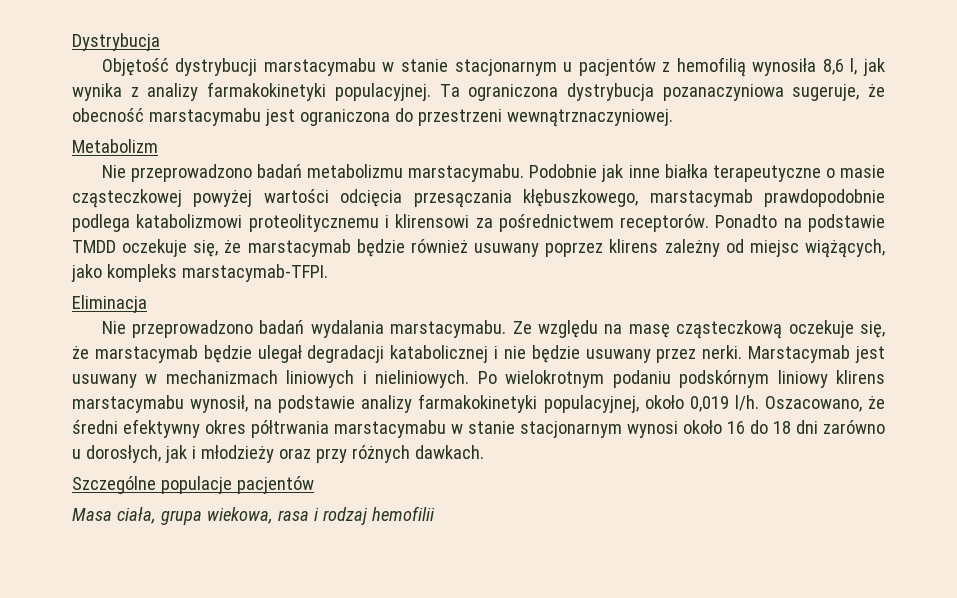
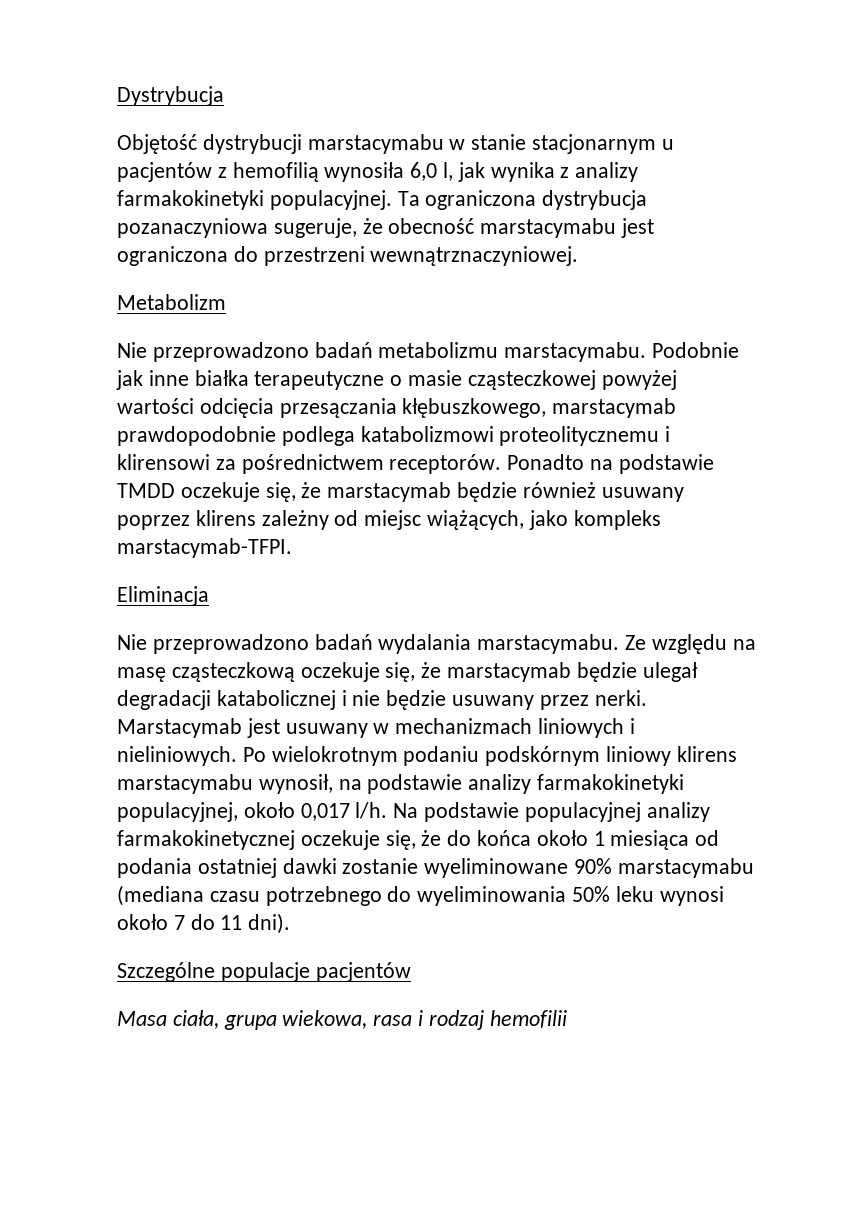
[822,59,844,75] 8,6 -> [410,162,438,181] 6,0
[689,395,886,412] [72,419,885,438] [72,445,484,463] 0,019 l/h. Oszacowano, że średni efektywny okres półtrwania marstacymabu w stanie stacjonarnym wynosi około 16 do 18 dni zarówno u dorosłych, jak i młodzieży oraz przy różnych dawkach. -> [300,802,710,822] [117,830,720,850] [117,858,754,878] [117,885,724,906] [117,913,291,934] 0,017 l/h. Na podstawie populacyjnej analizy farmakokinetycznej oczekuje się, że do końca około 1 miesiąca od podania ostatniej dawki zostanie wyeliminowane 90% marstacymabu (mediana czasu potrzebnego do wyeliminowania 50% leku wynosi około 7 do 11 dni).

